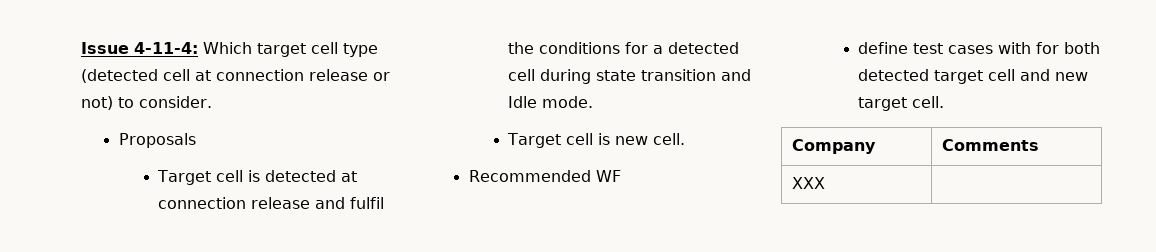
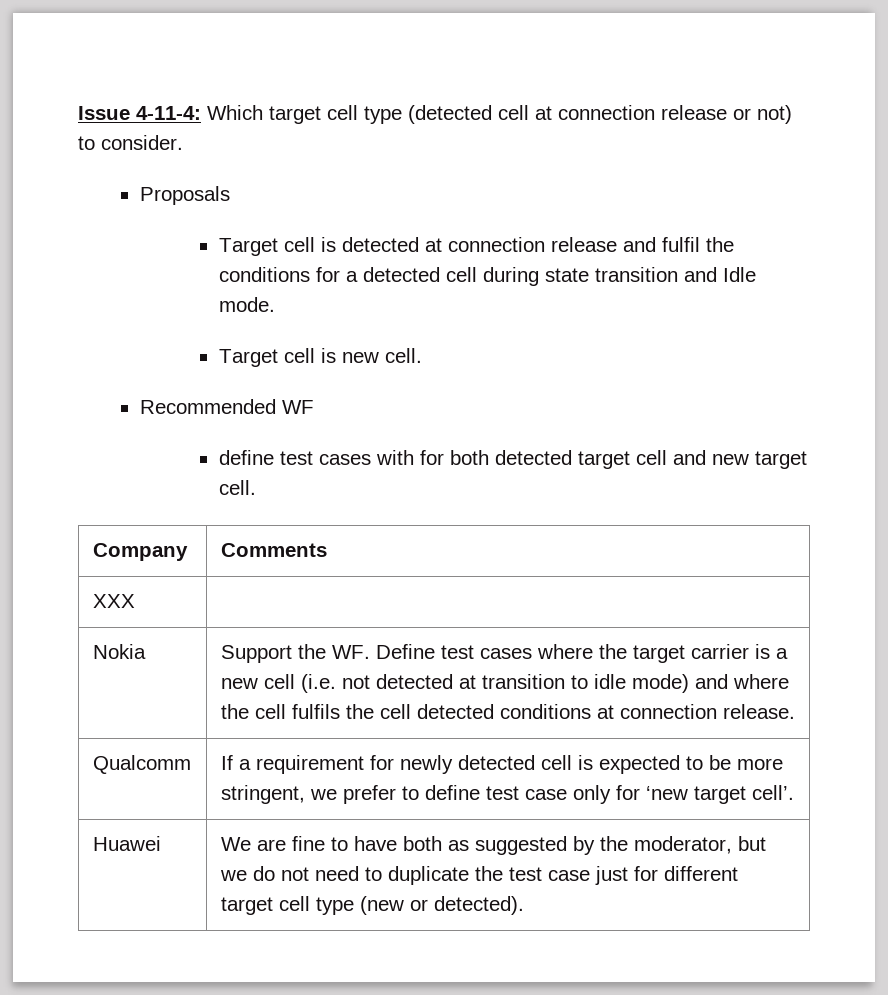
(826, 183) none -> [92,644,146,659] [220,644,788,663] [220,674,789,693] [220,704,795,719] [92,755,191,774] [220,755,783,774] [220,785,794,804] [92,836,161,851] [220,836,766,855] [219,866,738,885] [220,896,524,915] // Nokia | Support the WF. Define test cases where the target carrier is a new cell (i.e. not detected at transition to idle mode) and where the cell fulfils the cell detected conditions at connection release. // Qualcomm | If a requirement for newly detected cell is expected to be more stringent, we prefer to define test case only for ‘new target cell’. // Huawei | We are fine to have both as suggested by the moderator, but we do not need to duplicate the test case just for different target cell type (new or detected).

